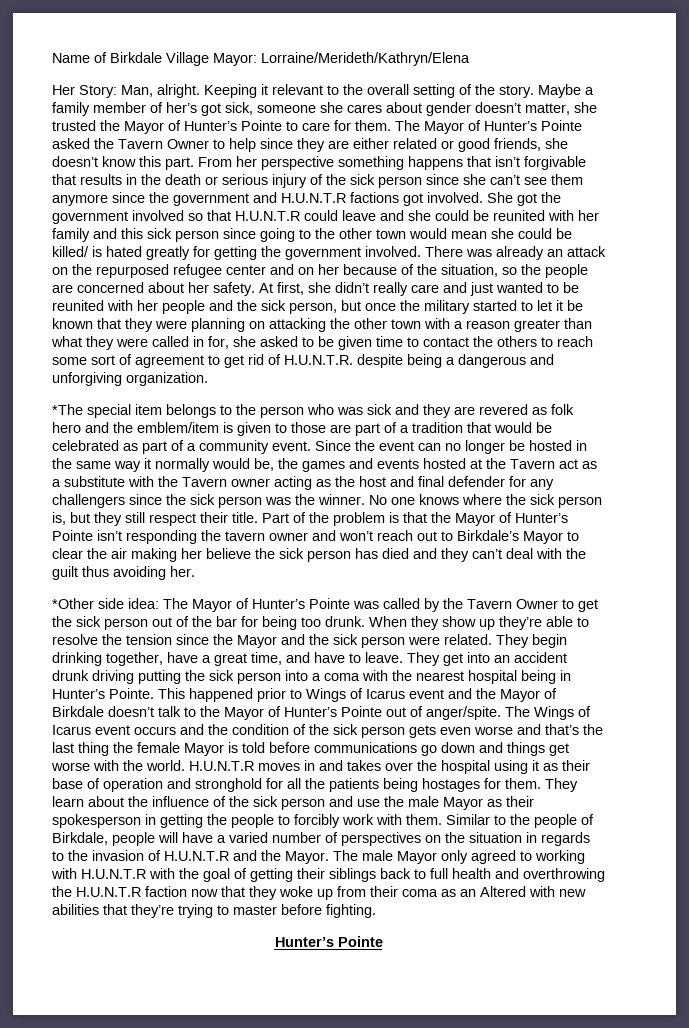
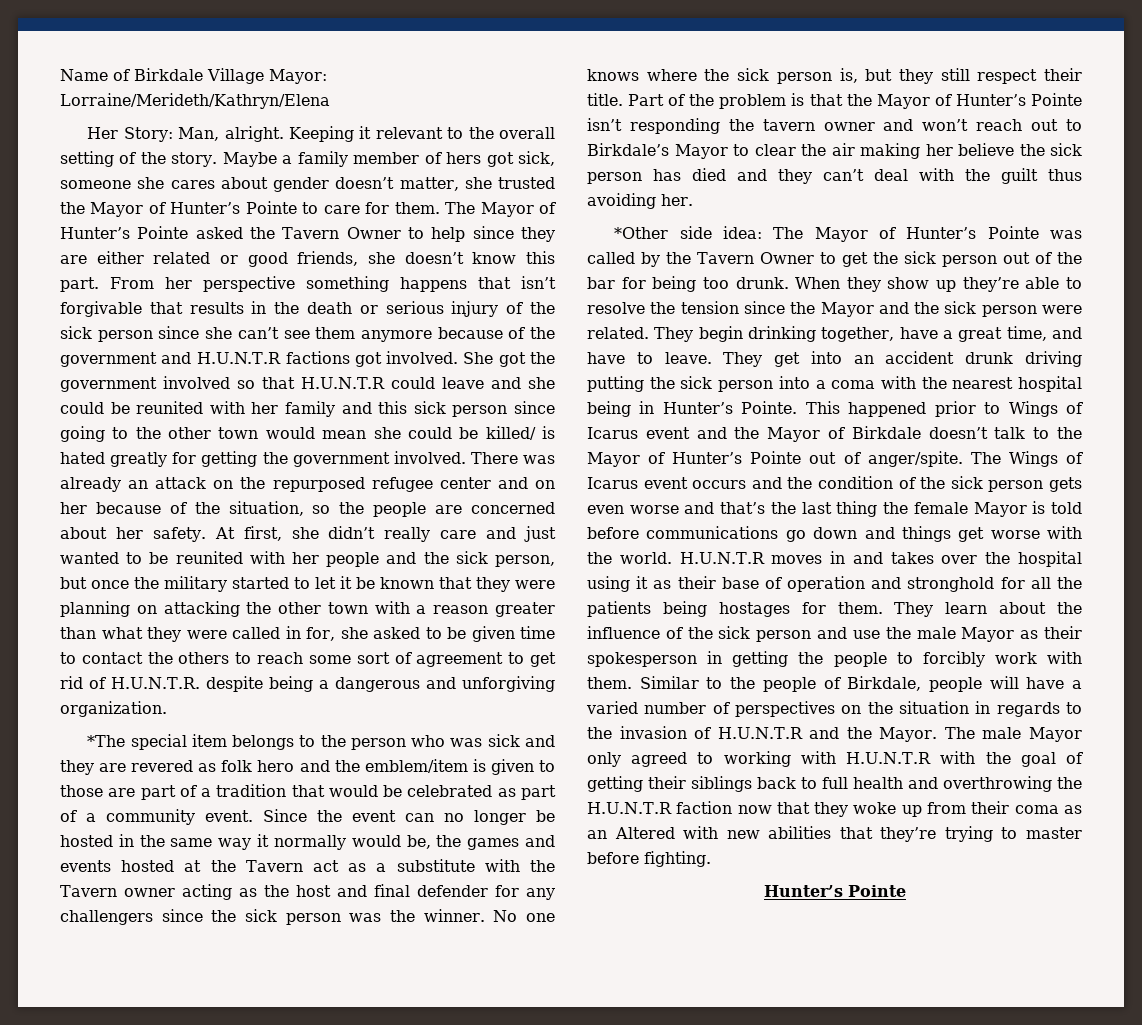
[166,102,197,113] her’s -> [446,152,482,164] hers
[112,192,145,203] since -> [437,327,526,339] because of

